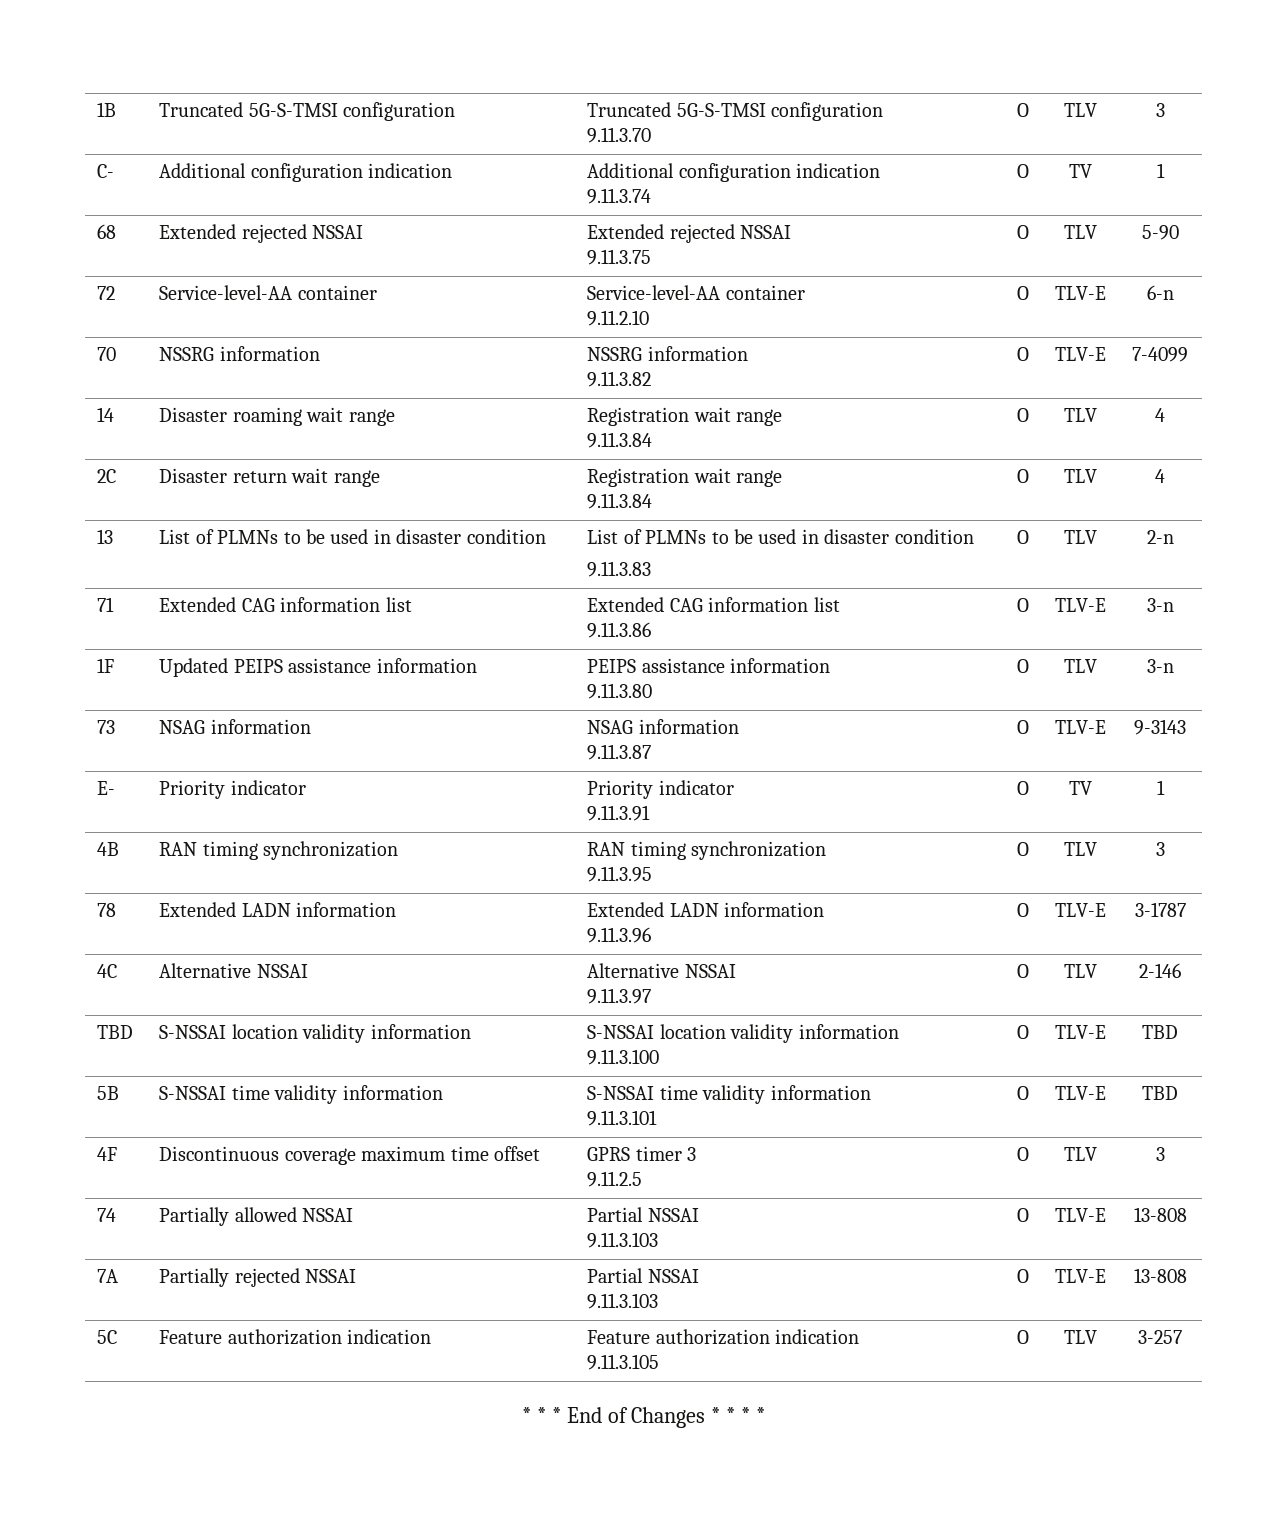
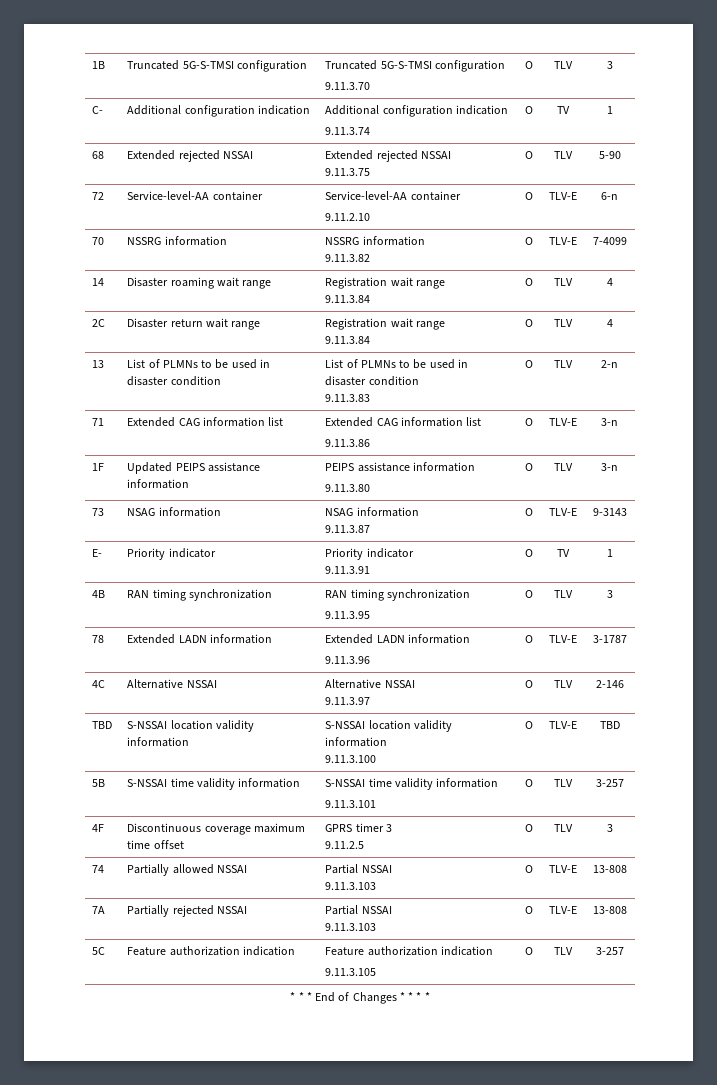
[1054,1086,1106,1100] [1142,1086,1178,1100] TLV-E | TBD -> [553,779,573,787] [595,779,624,787] TLV | 3-257

